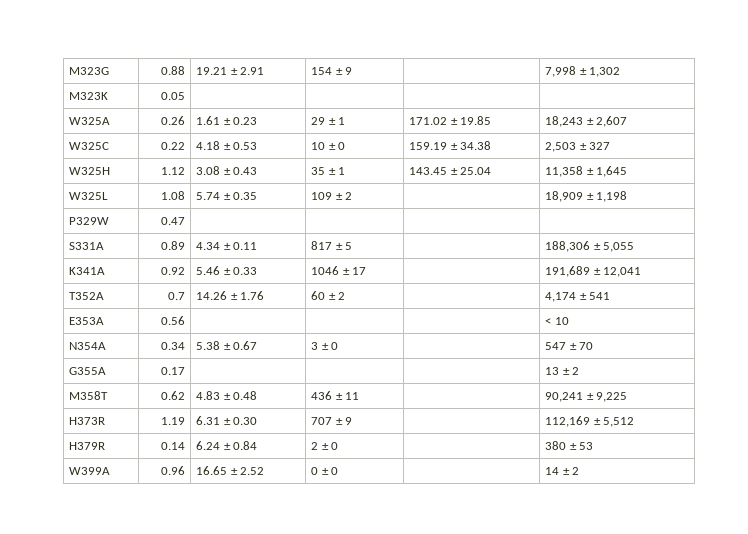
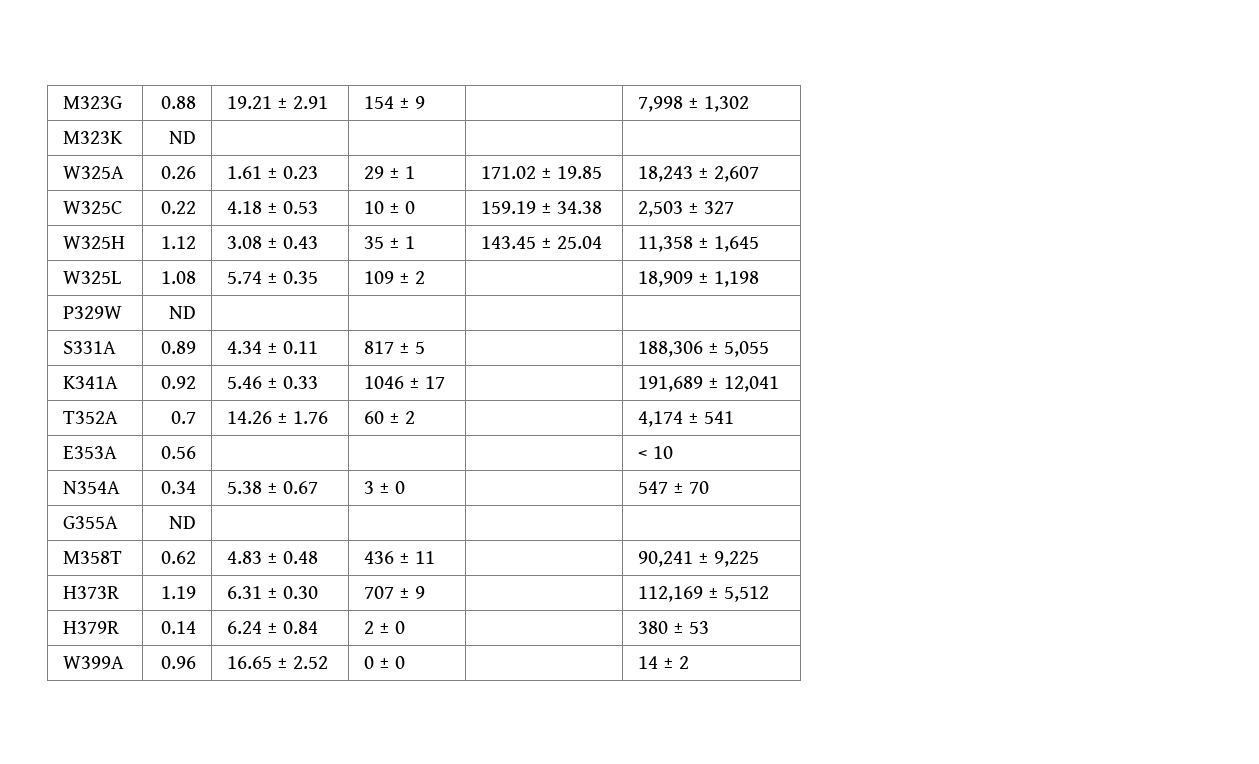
[160,92,185,100] 0.05 -> [168,131,196,144] ND
[160,217,185,225] 0.47 -> [168,306,196,319] ND
[160,367,185,375] [545,367,580,375] 0.17 | | | | 13 ± 2 -> [168,516,196,529] ND | | | |

